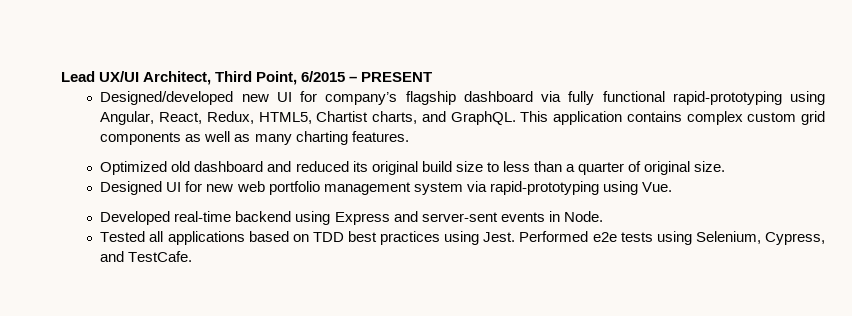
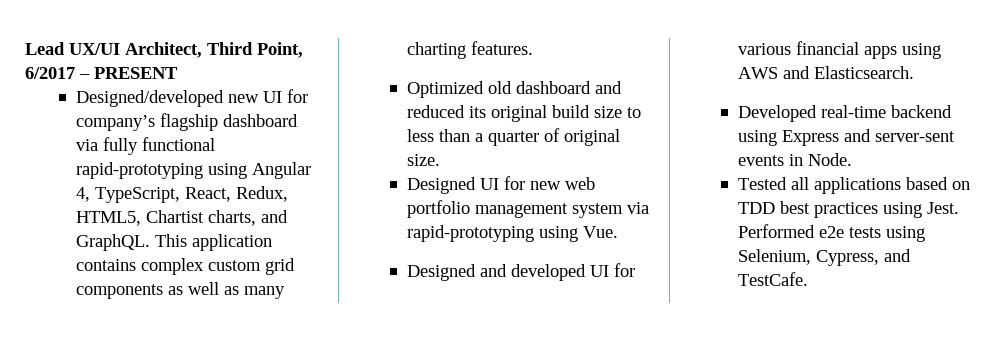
[301,71,346,82] 6/2015 -> [25,67,75,79] 6/2017
[100,111,155,125] Angular, -> [251,162,311,179] [75,187,180,203] Angular 4, TypeScript,
(672, 187) none -> [406,263,635,281] [737,41,941,59] [737,66,914,79] // Designed and developed UI for various financial apps using AWS and Elasticsearch.

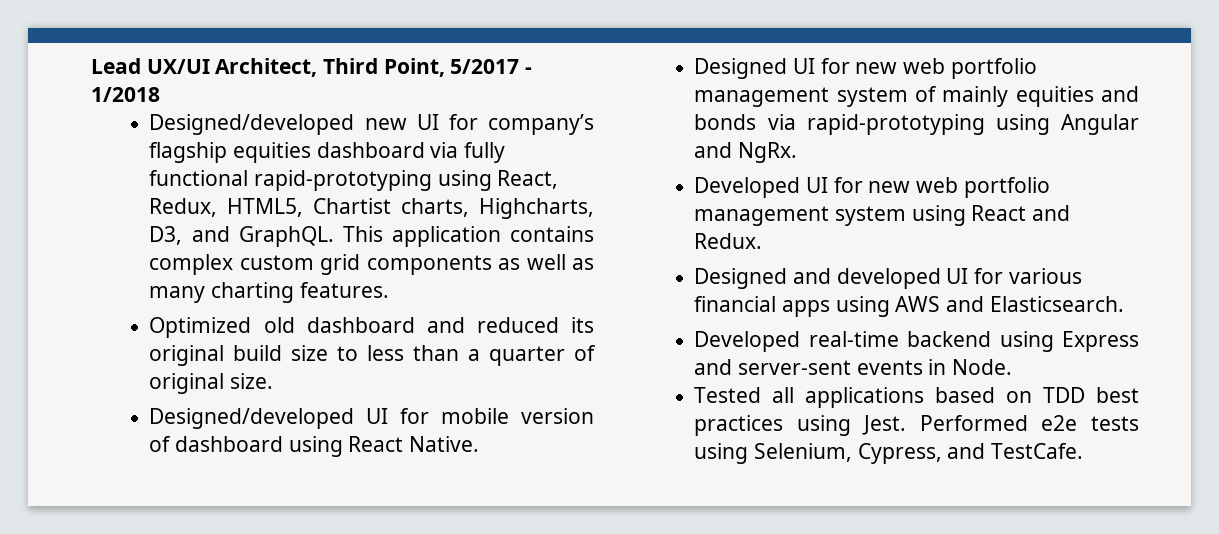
[25,67,178,79] 6/2017 – PRESENT -> [450,59,533,74] [91,87,160,102] 5/2017 - 1/2018
(218, 122) none -> [233,142,312,163] equities
[251,162,311,179] [75,187,180,203] Angular 4, TypeScript, -> (492, 180) none
(256, 218) none -> [479,198,594,219] [149,226,183,245] Highcharts, D3,
(440, 160) none -> [149,408,594,429] [149,436,480,457] // Designed/developed UI for mobile version of dashboard using React Native.
[626,202,649,214] [406,225,618,242] via rapid-prototyping using Vue. -> [915,86,1139,107] [694,114,1139,135] [694,142,798,163] [694,177,1050,198] [694,205,1071,226] [694,233,763,249] of mainly equities and bonds via rapid-prototyping using Angular and NgRx. // Developed UI for new web portfolio management system using React and Redux.

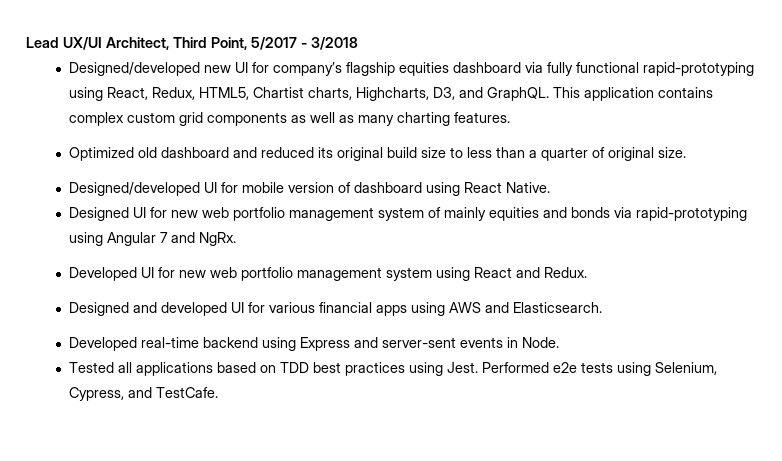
[91,87,160,102] 1/2018 -> [311,37,358,50] 3/2018
(1139, 124) none -> [159,232,168,243] 7

